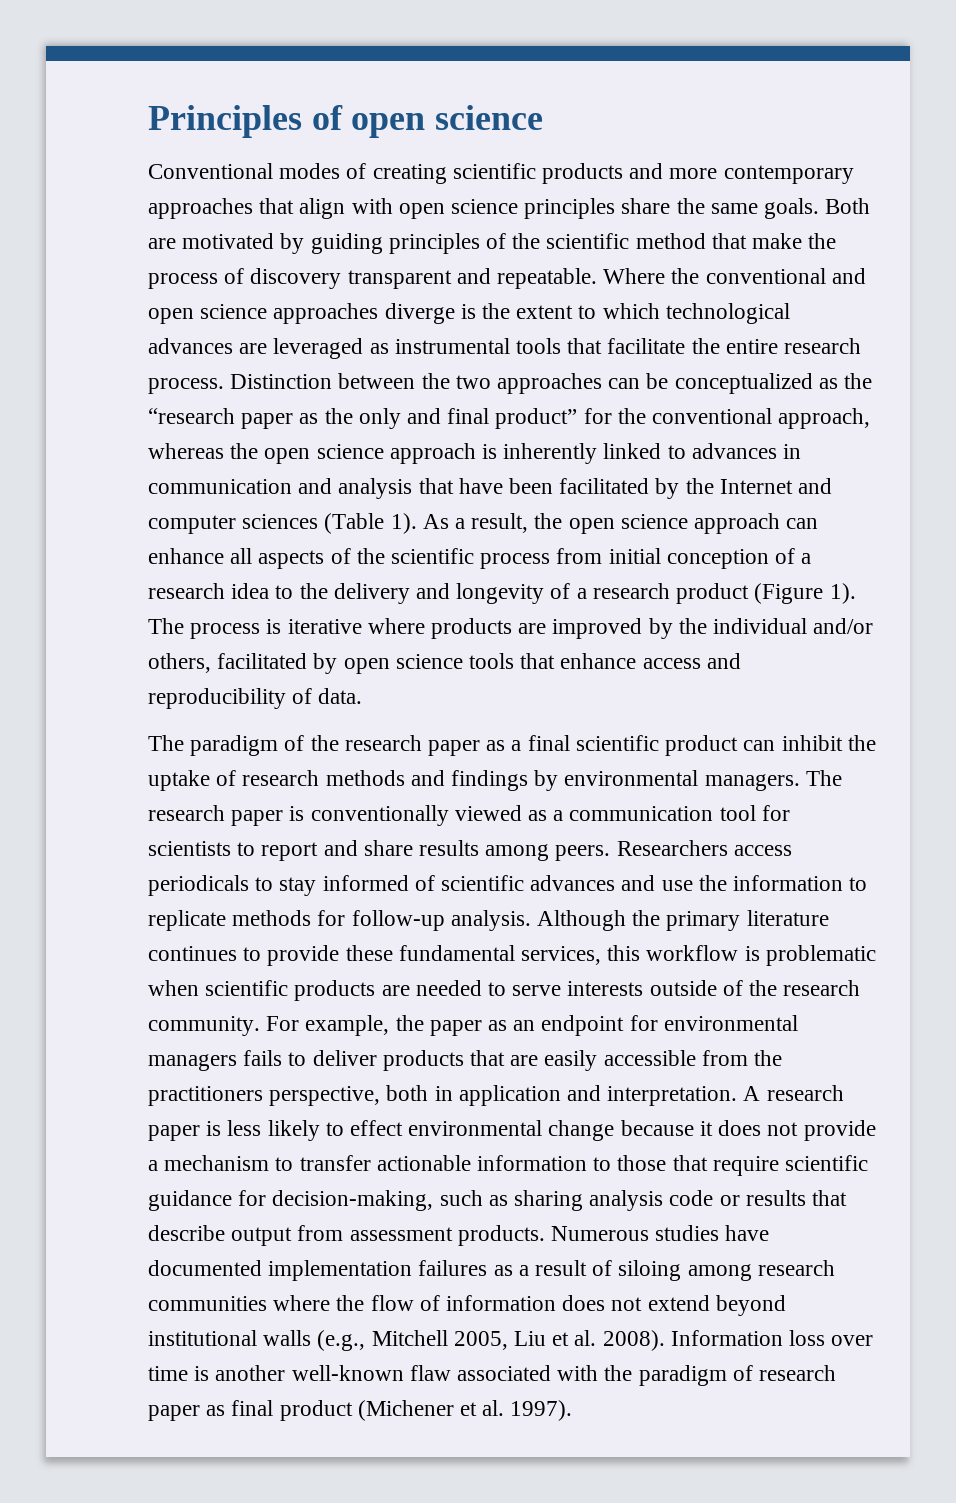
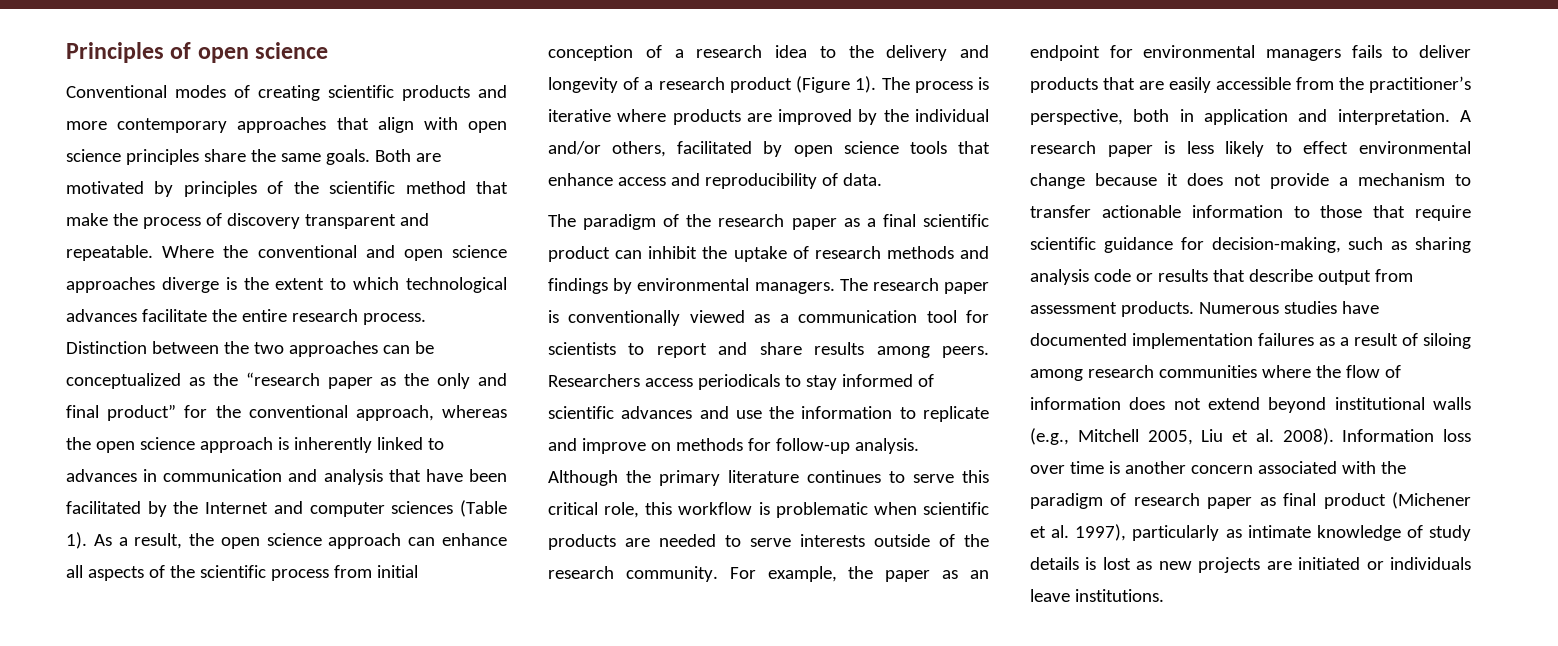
[310,233,383,254] guiding -> (174, 189) none
[239,338,603,359] are leveraged as instrumental tools that -> (137, 315) none
(226, 920) none -> [548,438,671,454] and improve on
[267,945,602,966] provide these fundamental services, -> [913,470,989,483] [548,502,640,518] serve this critical role,
[148,1086,263,1106] practitioners -> [1369,76,1471,93] practitioner’s
[291,1365,451,1381] well-known flaw -> [1190,465,1253,474] concern
[510,1400,573,1421] 1997). -> [1075,524,1471,541] [1030,557,1471,573] [1030,589,1164,602] 1997), particularly as intimate knowledge of study details is lost as new projects are initiated or individuals leave institutions.

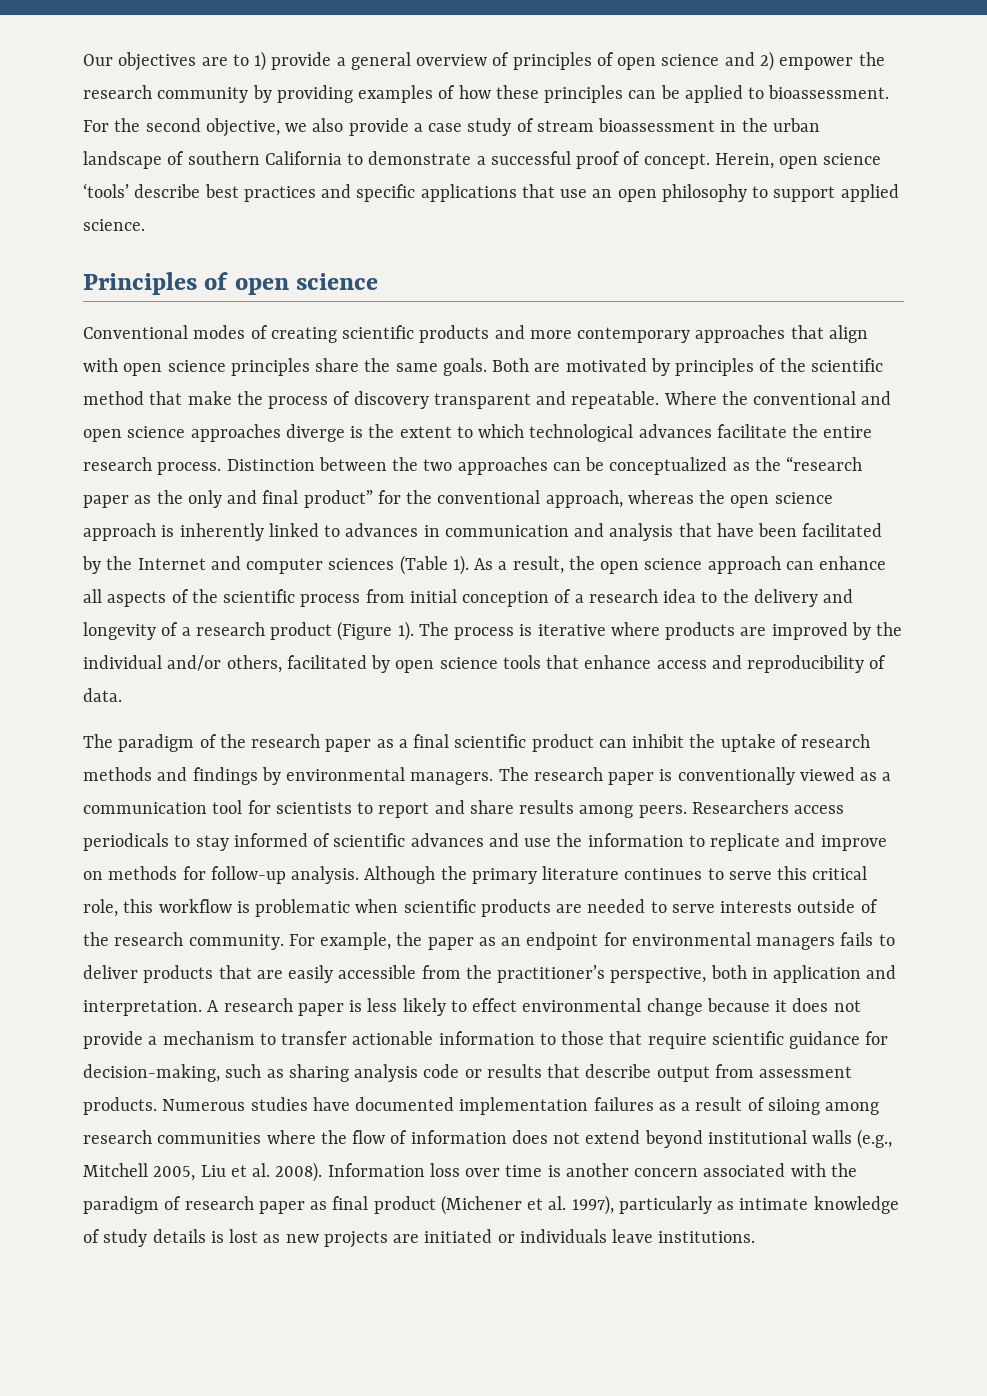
(66, 52) none -> [83,51,885,71] [83,85,890,103] [83,118,820,137] [83,151,882,169] [83,183,899,202] [83,219,145,231] Our objectives are to 1) provide a general overview of principles of open science and 2) empower the research community by providing examples of how these principles can be applied to bioassessment. For the second objective, we also provide a case study of stream bioassessment in the urban landscape of southern California to demonstrate a successful proof of concept. Herein, open science ‘tools’ describe best practices and specific applications that use an open philosophy to support applied science. //

